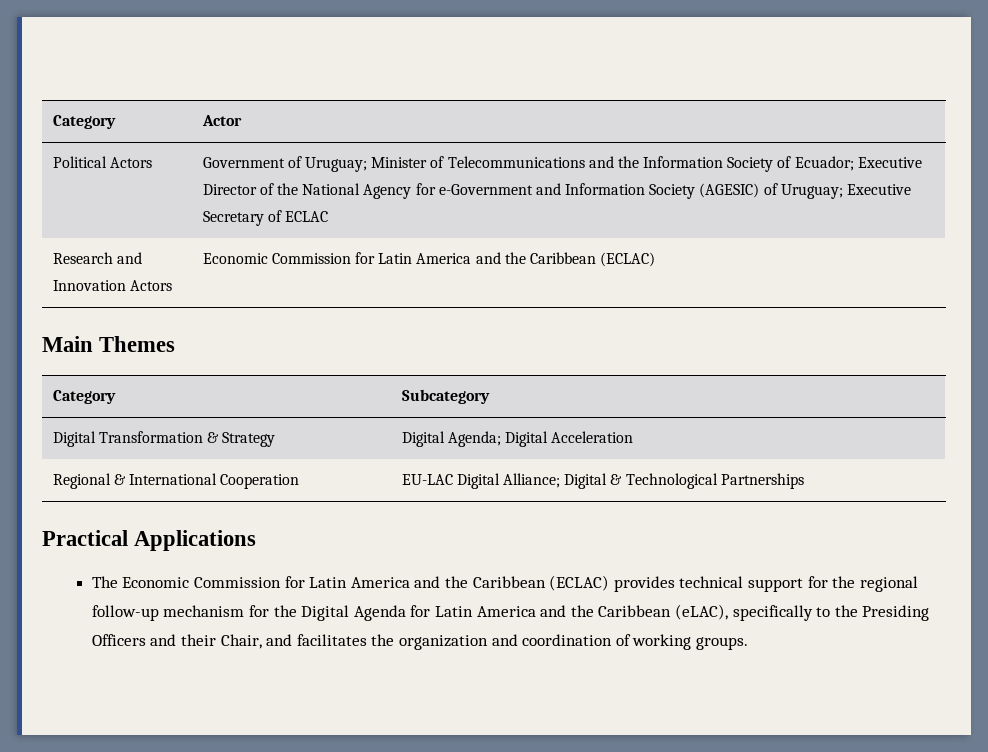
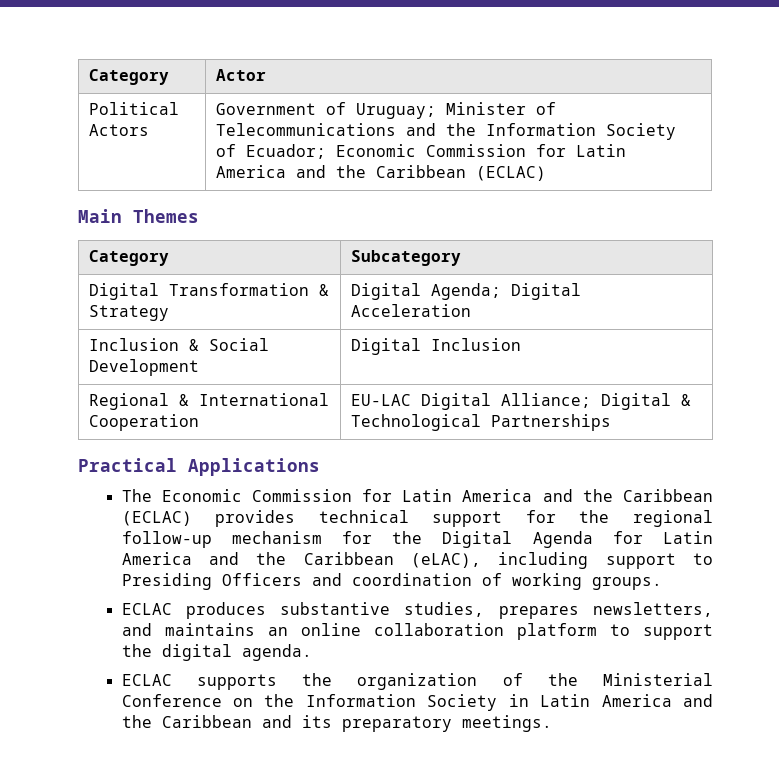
[857,157,922,168] [202,183,912,199] [202,210,329,226] [52,252,142,264] [52,280,172,291] Executive Director of the National Agency for e-Government and Information Society (AGESIC) of Uruguay; Executive Secretary of ECLAC // Research and Innovation Actors | -> (326, 151) none
(634, 437) none -> [88,338,269,351] [88,359,199,376] [350,338,521,355] // Inclusion & Social Development | Digital Inclusion
[732,605,930,621] [91,634,748,650] specifically to the Presiding Officers and their Chair, and facilitates the organization and coordination of working groups. -> [498,552,713,569] [121,573,662,590] [121,602,713,619] [121,623,713,640] [121,644,312,661] [121,673,713,690] [121,694,713,711] [121,715,552,732] including support to Presiding Officers and coordination of working groups. // ECLAC produces substantive studies, prepares newsletters, and maintains an online collaboration platform to support the digital agenda. // ECLAC supports the organization of the Ministerial Conference on the Information Society in Latin America and the Caribbean and its preparatory meetings.

